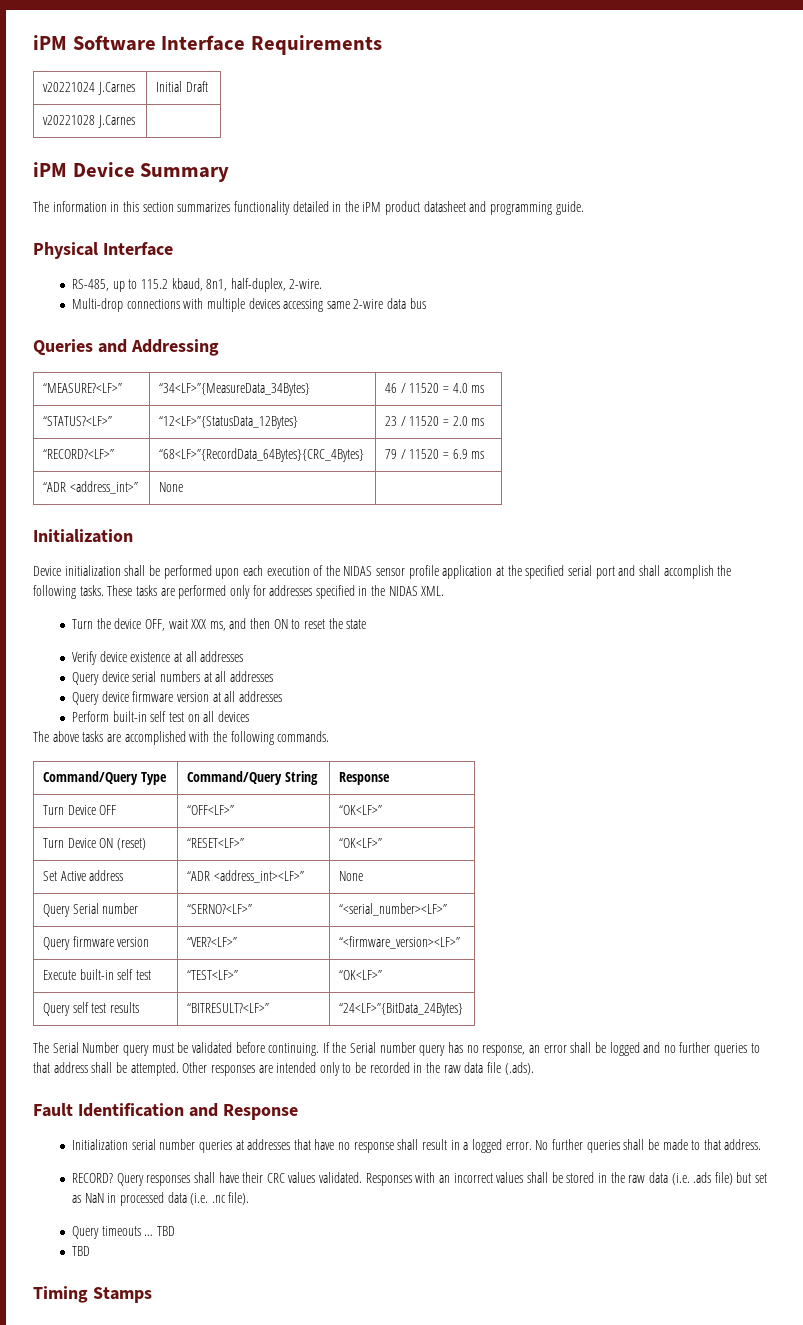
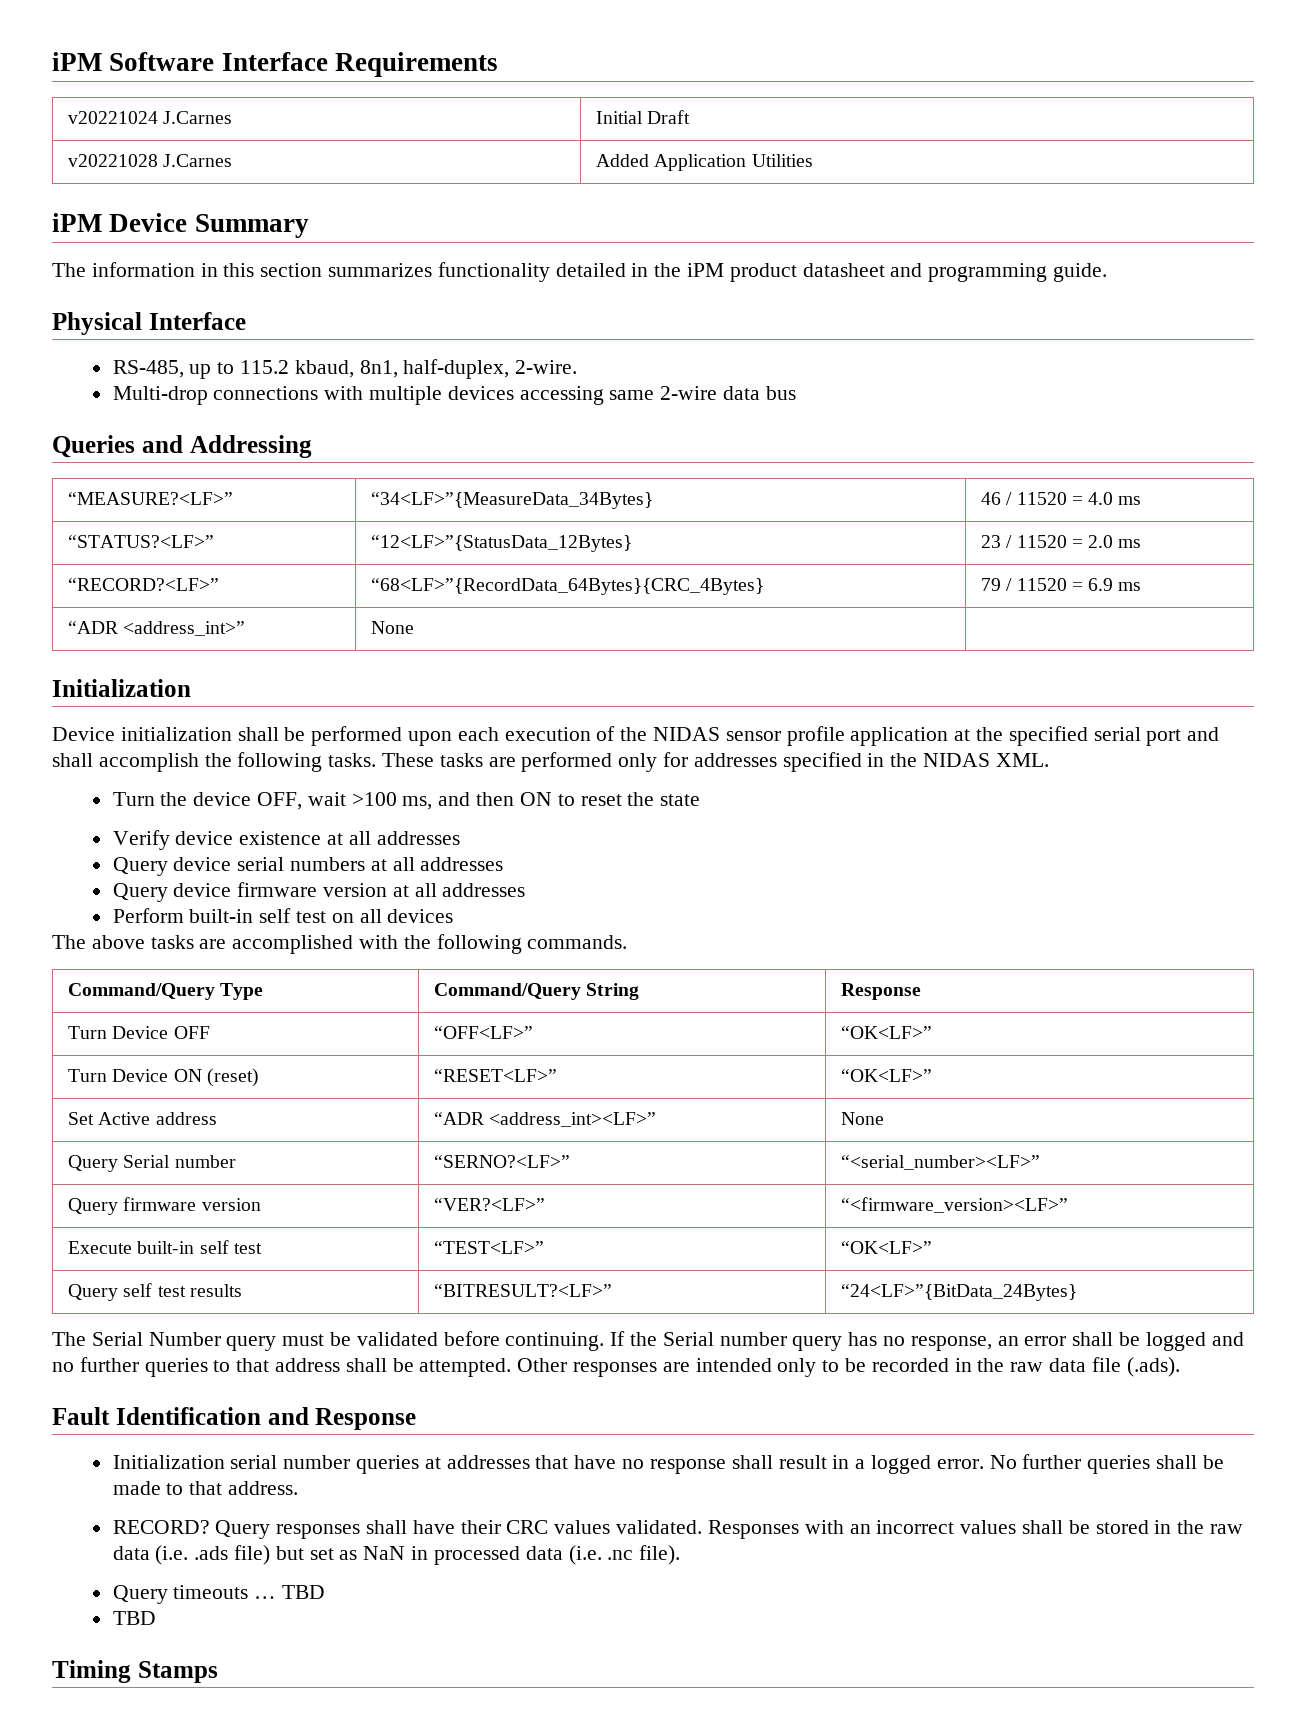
(135, 121) none -> [596,154,813,171] Added Application Utilities
[191,619,207,629] XXX -> [351,792,397,806] >100

